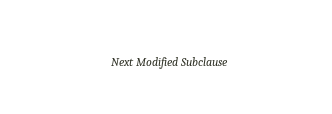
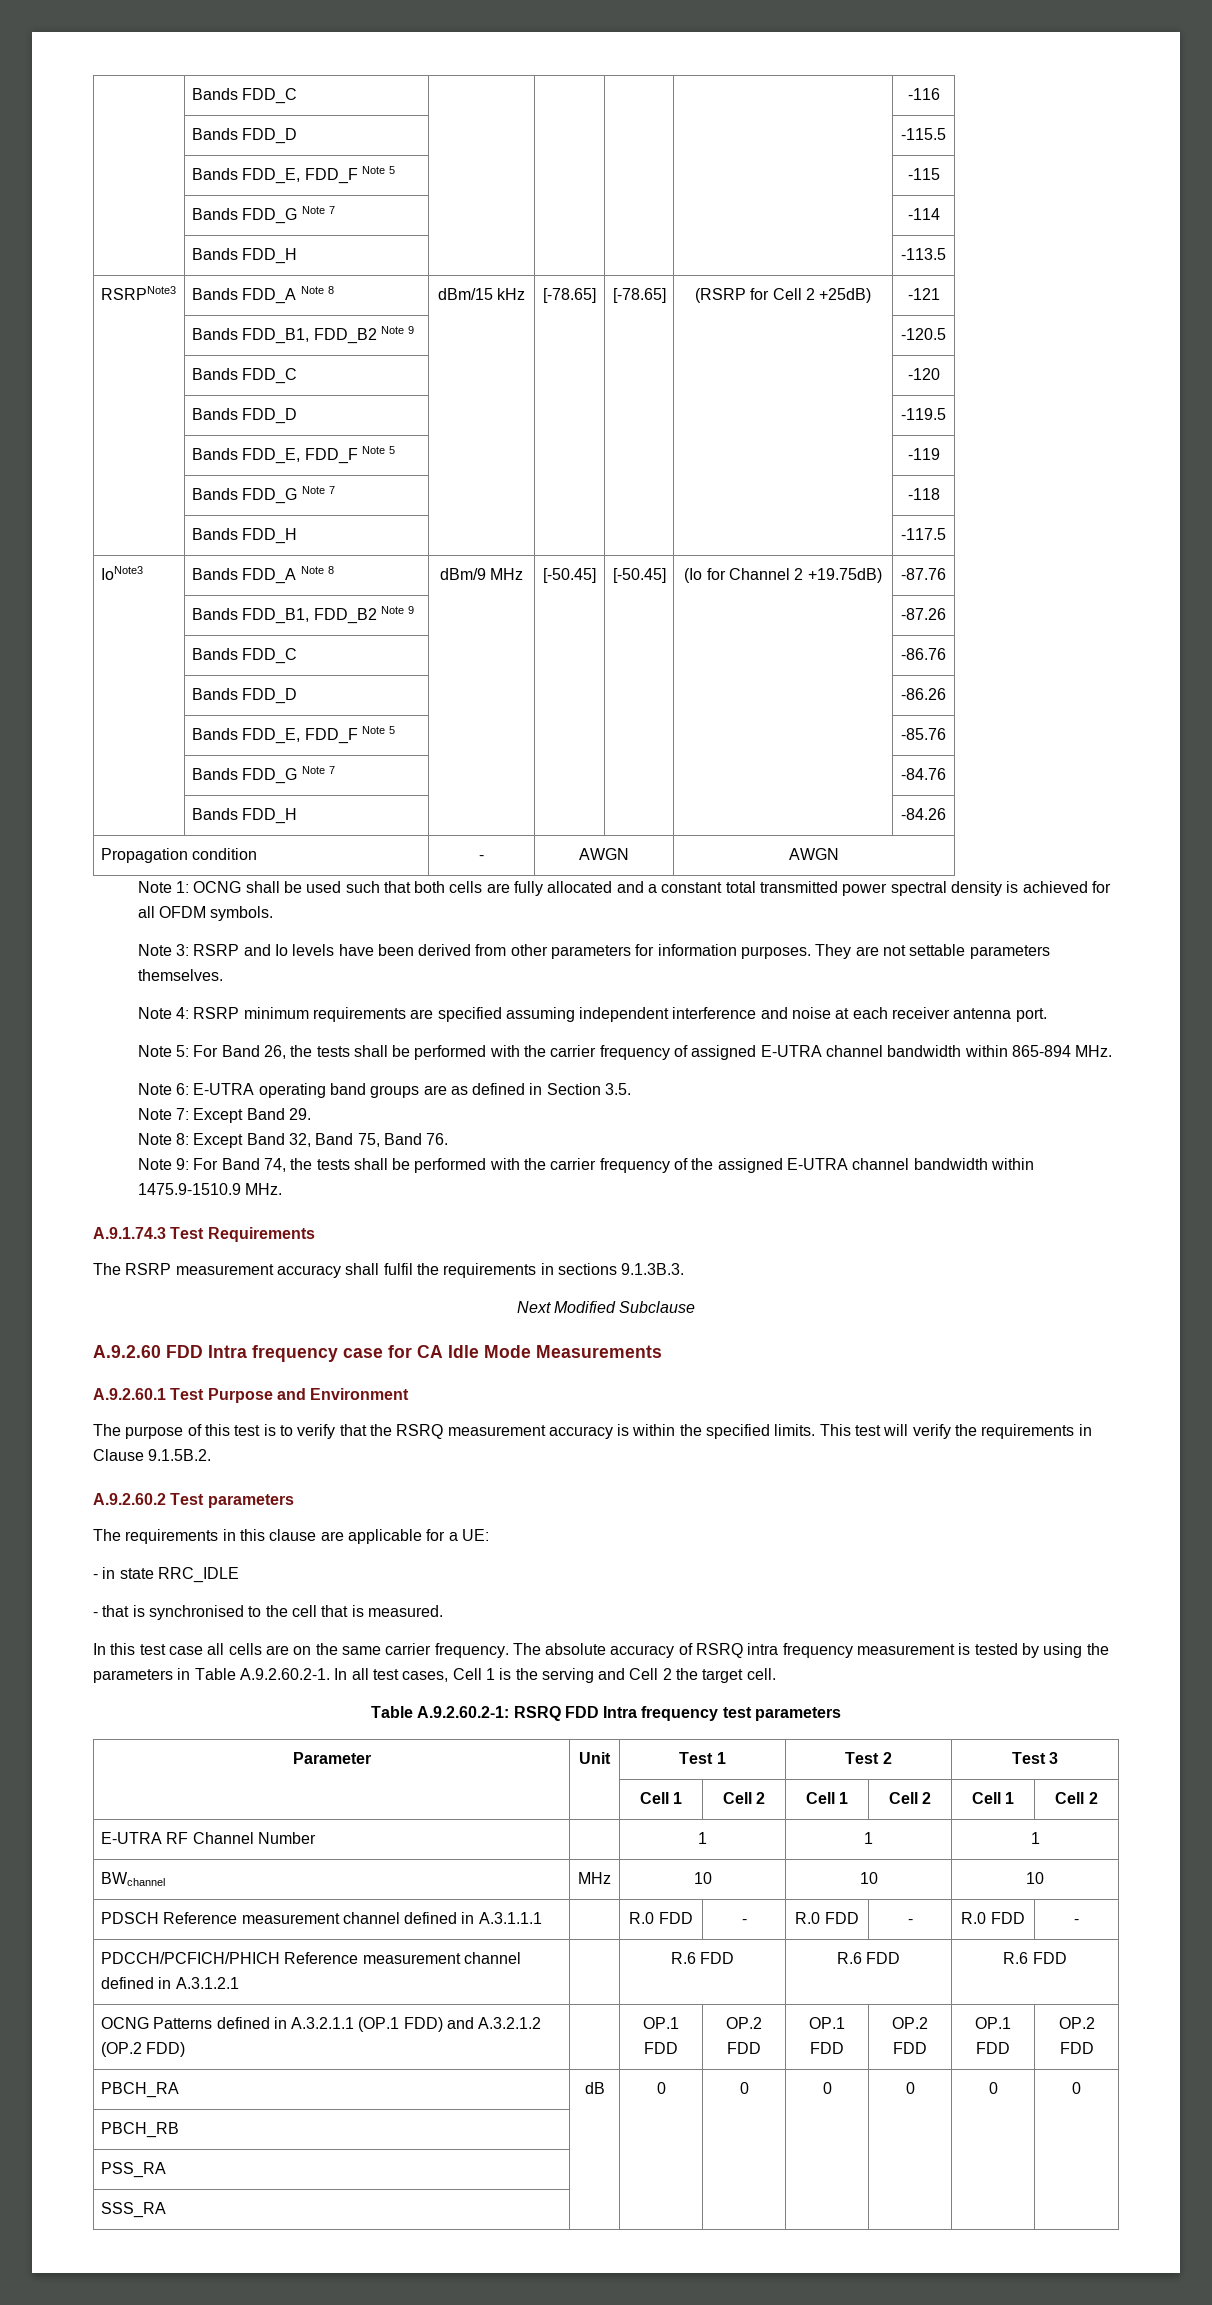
[110,57,229,69] Next Modified Subclause -> [191,88,298,104] [907,88,940,100] [191,128,298,144] [901,128,946,140] [191,166,396,184] [907,168,940,180] [191,206,335,224] [907,208,940,220] [191,248,298,264] [901,248,946,260] [100,286,176,300] [191,286,334,304] [437,288,526,300] [543,288,596,303] [612,288,666,303] [694,288,872,303] [907,288,940,300] [191,326,415,344] [901,328,946,340] [191,368,298,384] [907,368,940,380] [191,408,298,424] [901,408,946,420] [191,446,396,464] [907,448,940,460] [191,486,335,504] [907,488,940,500] [191,528,298,544] [901,528,946,540] [100,566,143,580] [191,566,334,584] [439,568,524,580] [543,568,596,583] [612,568,666,583] [684,568,882,583] [901,568,946,580] [191,606,415,624] [901,608,946,620] [191,648,298,664] [901,648,946,660] [191,688,298,704] [901,688,946,700] [191,726,396,744] [901,728,946,740] [191,766,335,784] [901,768,946,780] [191,808,298,824] [901,808,946,820] [100,848,258,863] [479,855,484,860] [579,848,629,860] [789,848,839,860] [137,881,1111,896] [137,906,274,921] [137,944,1050,959] [137,969,223,981] [137,1007,1047,1022] [137,1045,1113,1060] [137,1083,632,1098] [137,1108,311,1123] [137,1133,449,1148] [137,1158,1034,1173] [137,1183,282,1195] [93,1227,315,1242] [93,1263,685,1278] [516,1301,696,1313] [93,1345,662,1362] [93,1388,410,1403] [93,1424,1092,1439] [93,1449,212,1461] [93,1493,294,1508] [93,1529,489,1544] [93,1567,239,1583] [93,1605,443,1620] [93,1643,1109,1658] [93,1668,776,1683] [370,1706,842,1721] [292,1752,371,1764] [579,1752,611,1764] [679,1752,726,1764] [845,1752,892,1764] [1011,1752,1059,1764] [639,1792,683,1804] [722,1792,766,1804] [805,1792,849,1804] [888,1792,932,1804] [971,1792,1015,1804] [1055,1792,1098,1804] [100,1832,316,1844] [698,1832,707,1844] [864,1832,873,1844] [1030,1832,1040,1844] [100,1872,165,1886] [578,1872,611,1884] [693,1872,712,1884] [859,1872,878,1884] [1026,1872,1044,1884] [100,1912,542,1924] [629,1912,693,1924] [741,1919,747,1924] [795,1912,859,1924] [907,1919,913,1924] [961,1912,1025,1924] [1074,1919,1079,1924] [100,1952,521,1964] [100,1977,239,1989] [670,1952,735,1964] [836,1952,901,1964] [1003,1952,1067,1964] [100,2017,542,2032] [100,2042,186,2057] [643,2017,679,2029] [644,2042,678,2054] [726,2017,762,2029] [727,2042,761,2054] [809,2017,845,2029] [810,2042,844,2054] [892,2017,928,2029] [893,2042,927,2054] [975,2017,1011,2029] [976,2042,1010,2054] [1058,2017,1095,2029] [1059,2042,1094,2054] [100,2082,179,2098] [584,2082,605,2094] [656,2082,666,2094] [739,2082,749,2094] [822,2082,832,2094] [905,2082,915,2094] [988,2082,998,2094] [1072,2082,1081,2094] [100,2122,179,2138] [100,2162,166,2178] [100,2202,166,2218] | Bands FDD_C | | | | | -116 // | Bands FDD_D | | | | | -115.5 // | Bands FDD_E, FDD_F Note 5 | | | | | -115 // | Bands FDD_G Note 7 | | | | | -114 // | Bands FDD_H | | | | | -113.5 // RSRPNote3 | Bands FDD_A Note 8 | dBm/15 kHz | [-78.65] | [-78.65] | (RSRP for Cell 2 +25dB) | -121 // | Bands FDD_B1, FDD_B2 Note 9 | | | | | -120.5 // | Bands FDD_C | | | | | -120 // | Bands FDD_D | | | | | -119.5 // | Bands FDD_E, FDD_F Note 5 | | | | | -119 // | Bands FDD_G Note 7 | | | | | -118 // | Bands FDD_H | | | | | -117.5 // IoNote3 | Bands FDD_A Note 8 | dBm/9 MHz | [-50.45] | [-50.45] | (Io for Channel 2 +19.75dB) | -87.76 // | Bands FDD_B1, FDD_B2 Note 9 | | | | | -87.26 // | Bands FDD_C | | | | | -86.76 // | Bands FDD_D | | | | | -86.26 // | Bands FDD_E, FDD_F Note 5 | | | | | -85.76 // | Bands FDD_G Note 7 | | | | | -84.76 // | Bands FDD_H | | | | | -84.26 // Propagation condition | - | AWGN | AWGN // Note 1: OCNG shall be used such that both cells are fully allocated and a constant total transmitted power spectral density is achieved for all OFDM symbols. // Note 3: RSRP and Io levels have been derived from other parameters for information purposes. They are not settable parameters themselves. // Note 4: RSRP minimum requirements are specified assuming independent interference and noise at each receiver antenna port. // Note 5: For Band 26, the tests shall be performed with the carrier frequency of assigned E-UTRA channel bandwidth within 865-894 MHz. // Note 6: E-UTRA operating band groups are as defined in Section 3.5. // Note 7: Except Band 29. // Note 8: Except Band 32, Band 75, Band 76. // Note 9: For Band 74, the tests shall be performed with the carrier frequency of the assigned E-UTRA channel bandwidth within 1475.9-1510.9 MHz. // A.9.1.74.3 Test Requirements // The RSRP measurement accuracy shall fulfil the requirements in sections 9.1.3B.3. // Next Modified Subclause // A.9.2.60 FDD Intra frequency case for CA Idle Mode Measurements // A.9.2.60.1 Test Purpose and Environment // The purpose of this test is to verify that the RSRQ measurement accuracy is within the specified limits. This test will verify the requirements in Clause 9.1.5B.2. // A.9.2.60.2 Test parameters // The requirements in this clause are applicable for a UE: // - in state RRC_IDLE // - that is synchronised to the cell that is measured. // In this test case all cells are on the same carrier frequency. The absolute accuracy of RSRQ intra frequency measurement is tested by using the parameters in Table A.9.2.60.2-1. In all test cases, Cell 1 is the serving and Cell 2 the target cell. // Table A.9.2.60.2-1: RSRQ FDD Intra frequency test parameters // Parameter | Unit | Test 1 | Test 2 | Test 3 // | | Cell 1 | Cell 2 | Cell 1 | Cell 2 | Cell 1 | Cell 2 // E-UTRA RF Channel Number | | 1 | 1 | 1 // BWchannel | MHz | 10 | 10 | 10 // PDSCH Reference measurement channel defined in A.3.1.1.1 | | R.0 FDD | - | R.0 FDD | - | R.0 FDD | - // PDCCH/PCFICH/PHICH Reference measurement channel defined in A.3.1.2.1 | | R.6 FDD | R.6 FDD | R.6 FDD // OCNG Patterns defined in A.3.2.1.1 (OP.1 FDD) and A.3.2.1.2 (OP.2 FDD) | | OP.1 FDD | OP.2 FDD | OP.1 FDD | OP.2 FDD | OP.1 FDD | OP.2 FDD // PBCH_RA | dB | 0 | 0 | 0 | 0 | 0 | 0 // PBCH_RB | | | | | | | // PSS_RA | | | | | | | // SSS_RA | | | | | | |

